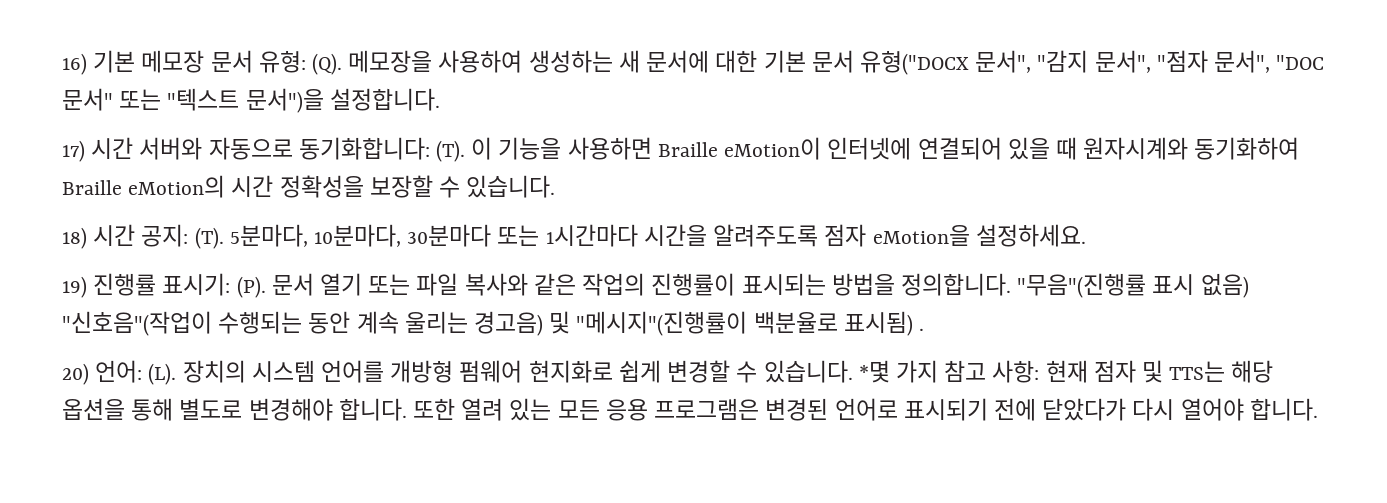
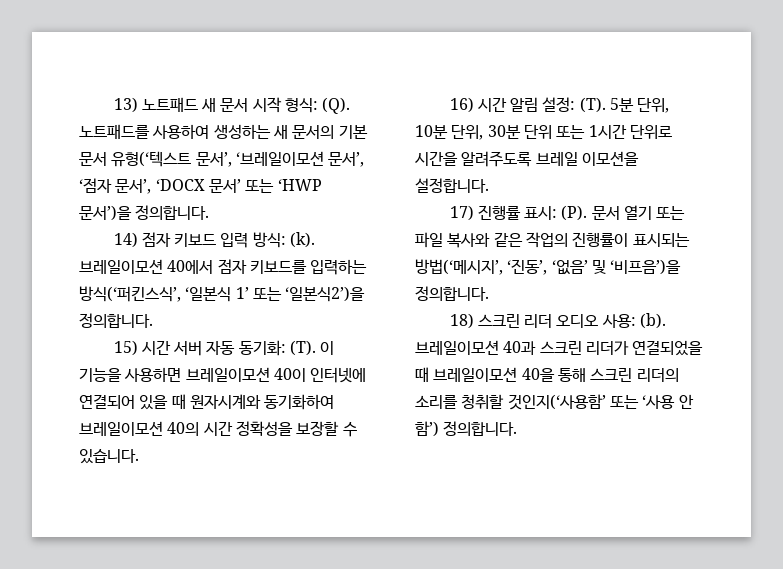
[62,50,1325,75] [62,88,440,113] [62,137,430,162] 16) 기본 메모장 문서 유형: (Q). 메모장을 사용하여 생성하는 새 문서에 대한 기본 문서 유형("DOCX 문서", "감지 문서", "점자 문서", "DOC 문서" 또는 "텍스트 문서")을 설정합니다. // 17) 시간 서버와 자동으로 동기화합니다: -> [113,97,351,114] [79,124,368,139] [79,151,365,167] [79,178,322,194] [79,205,210,221] [113,232,316,248] [79,259,368,275] [79,286,366,302] [79,313,153,328] [113,340,286,356] 13) 노트패드 새 문서 시작 형식: (Q). 노트패드를 사용하여 생성하는 새 문서의 기본 문서 유형(‘텍스트 문서’, ‘브레일이모션 문서’, ‘점자 문서’, ‘DOCX 문서’ 또는 ‘HWP 문서’)을 정의합니다. // 14) 점자 키보드 입력 방식: (k). 브레일이모션 40에서 점자 키보드를 입력하는 방식(‘퍼킨스식’, ‘일본식 1’ 또는 ‘일본식2’)을 정의합니다. // 15) 시간 서버 자동 동기화:
[657,137,822,160] Braille eMotion이 -> [185,367,306,382] 브레일이모션 40이
[62,175,226,198] Braille eMotion의 -> [79,421,200,436] 브레일이모션 40의
[62,224,1086,249] [62,273,231,298] 18) 시간 공지: (T). 5분마다, 10분마다, 30분마다 또는 1시간마다 시간을 알려주도록 점자 eMotion을 설정하세요. // 19) 진행률 표시기: -> [449,97,670,113] [415,124,672,140] [415,151,639,167] [415,178,489,193] [449,205,558,221] 16) 시간 알림 설정: (T). 5분 단위, 10분 단위, 30분 단위 또는 1시간 단위로 시간을 알려주도록 브레일 이모션을 설정합니다. // 17) 진행률 표시:
[831,273,1249,298] [62,311,925,336] [62,360,1274,385] [62,398,1318,421] 방법을 정의합니다. "무음"(진행률 표시 없음) "신호음"(작업이 수행되는 동안 계속 울리는 경고음) 및 "메시지"(진행률이 백분율로 표시됨) . // 20) 언어: (L). 장치의 시스템 언어를 개방형 펌웨어 현지화로 쉽게 변경할 수 있습니다. *몇 가지 참고 사항: 현재 점자 및 TTS는 해당 옵션을 통해 별도로 변경해야 합니다. 또한 열려 있는 모든 응용 프로그램은 변경된 언어로 표시되기 전에 닫았다가 다시 열어야 합니다. -> [415,259,682,275] [415,286,489,301] [449,313,667,329] [415,340,704,356] [415,367,679,382] [415,394,694,410] [415,421,518,437] 방법(‘메시지’, ‘진동’, ‘없음’ 및 ‘비프음’)을 정의합니다. // 18) 스크린 리더 오디오 사용: (b). 브레일이모션 40과 스크린 리더가 연결되었을 때 브레일이모션 40을 통해 스크린 리더의 소리를 청취할 것인지(‘사용함’ 또는 ‘사용 안 함’) 정의합니다.

